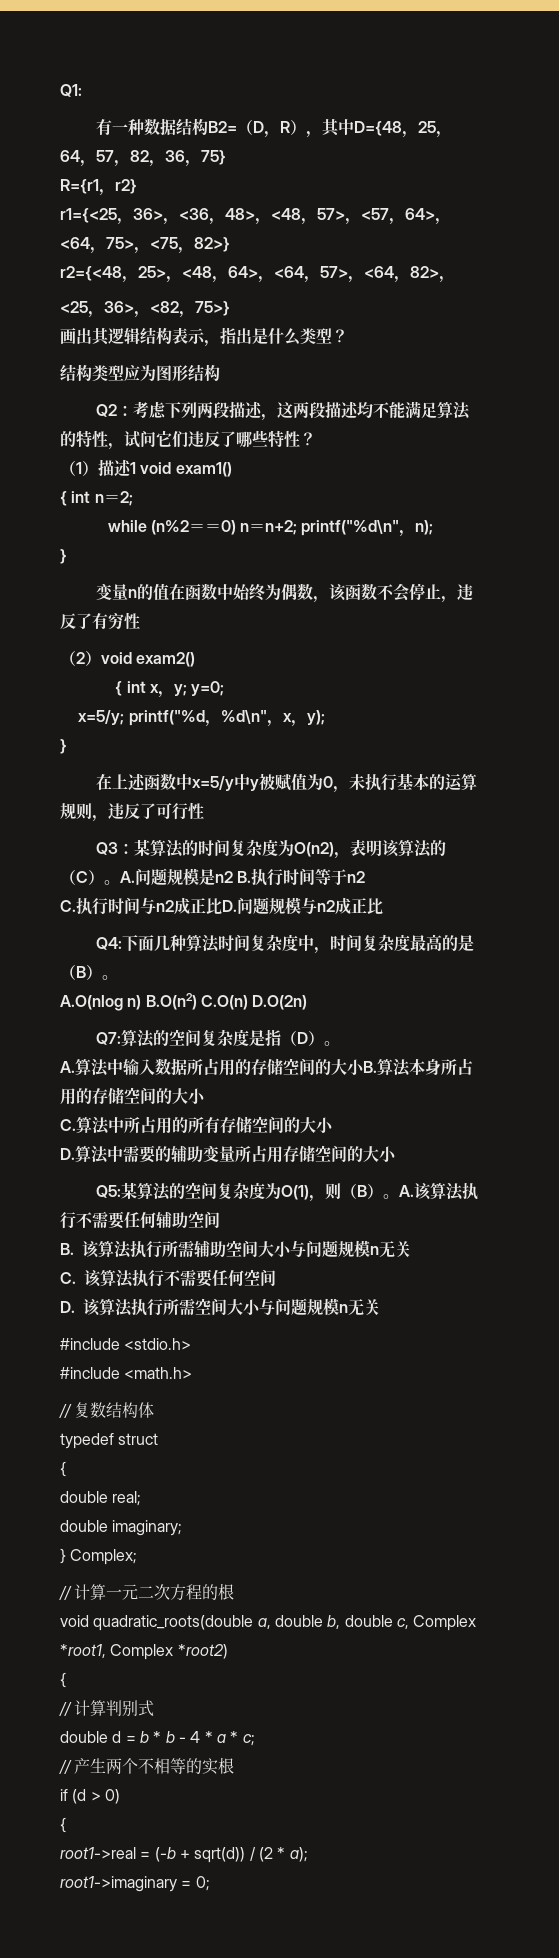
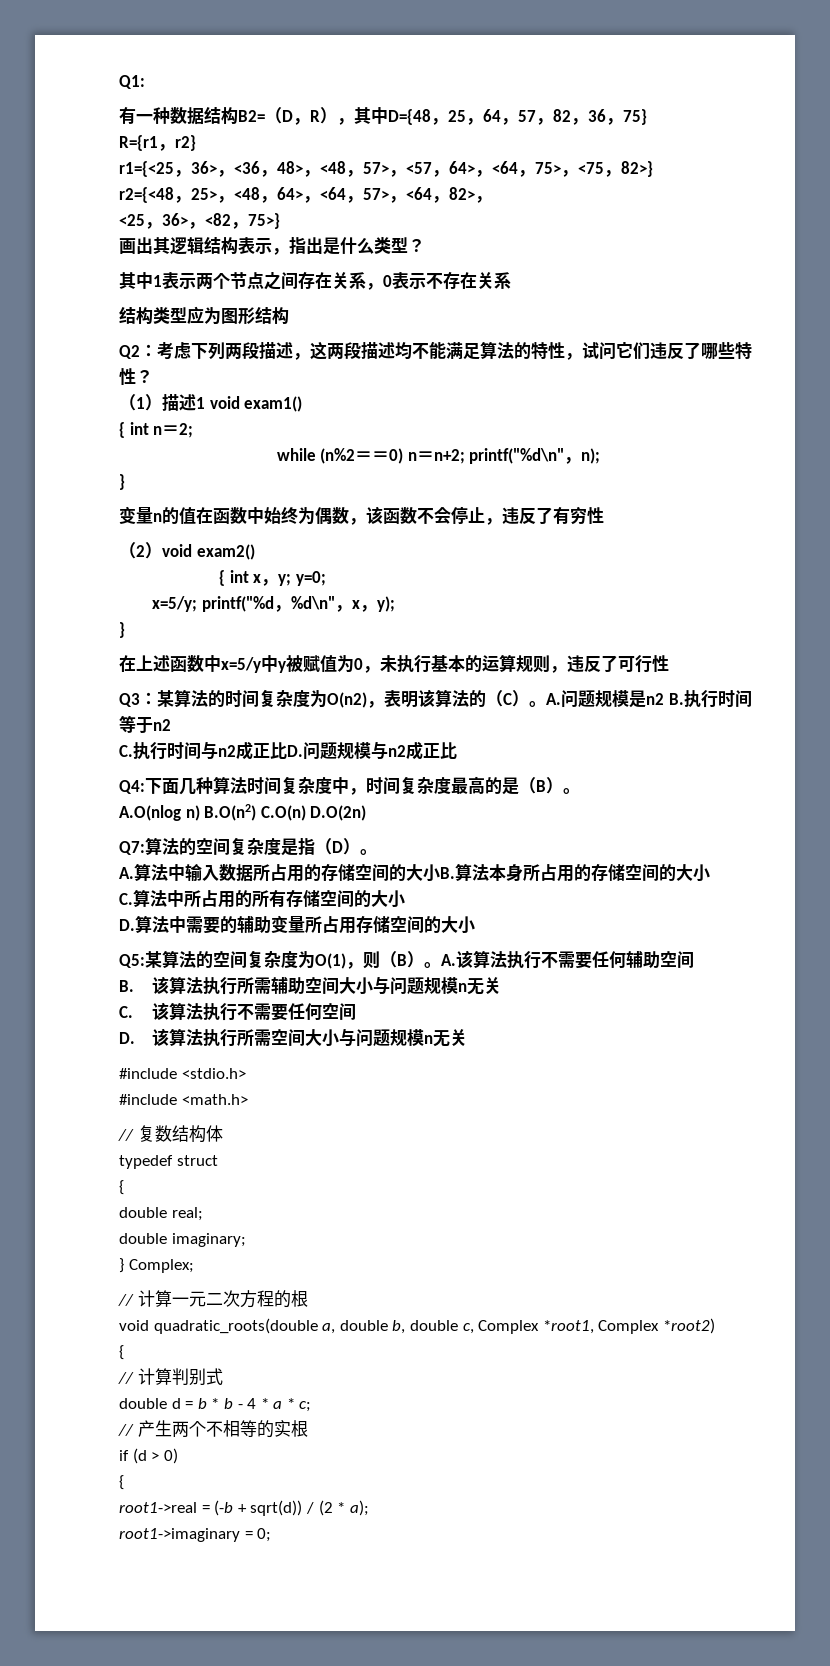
(348, 336) none -> [119,271,511,290] // 其中1表示两个节点之间存在关系，0表示不存在关系

